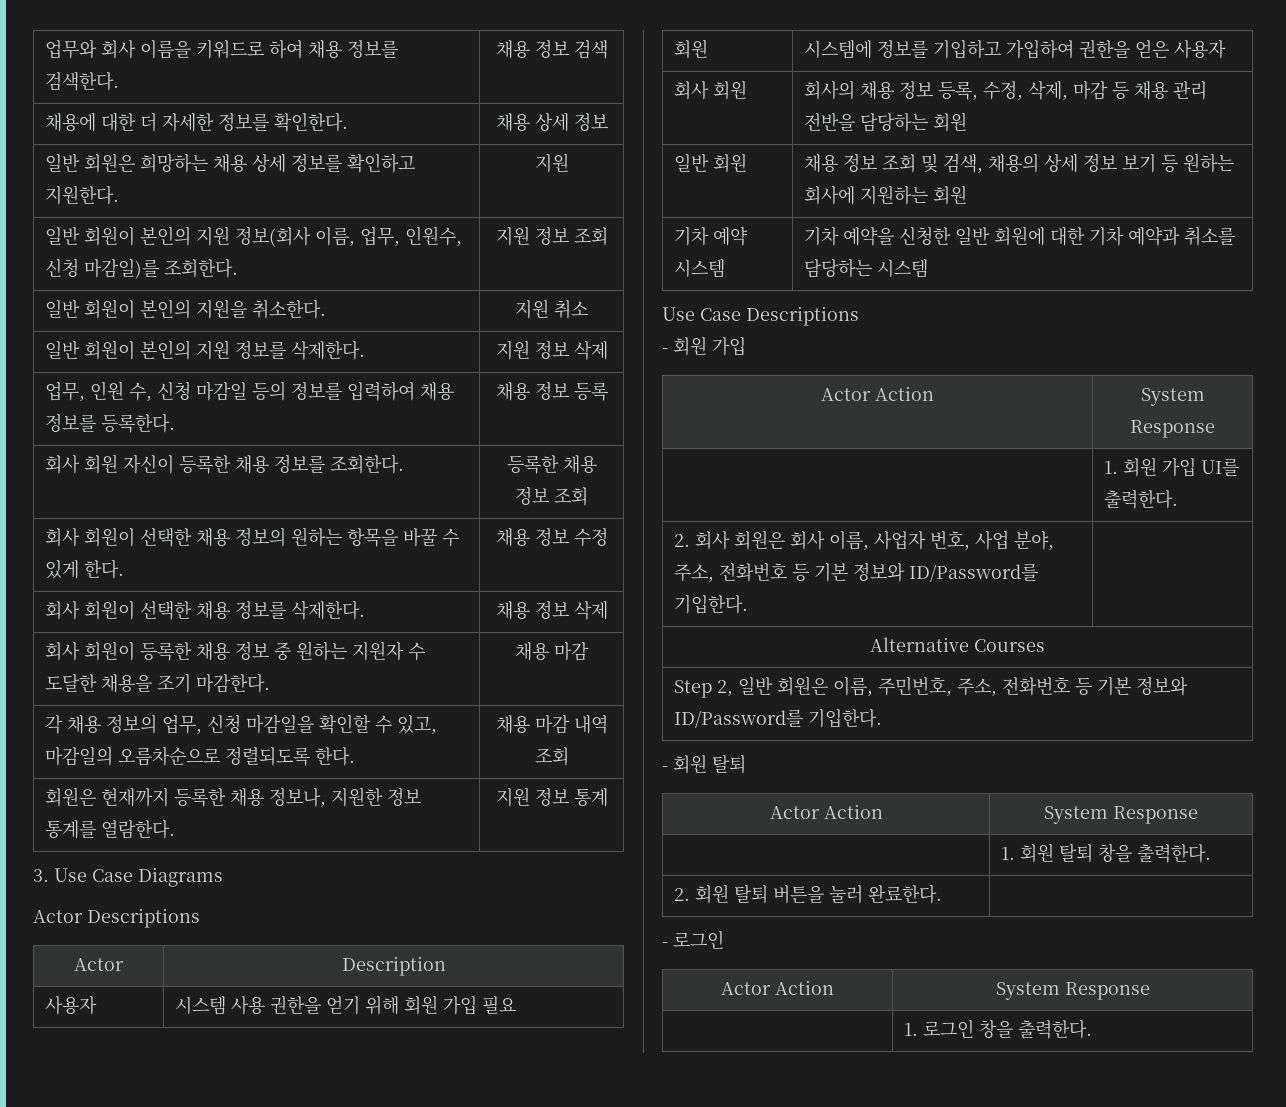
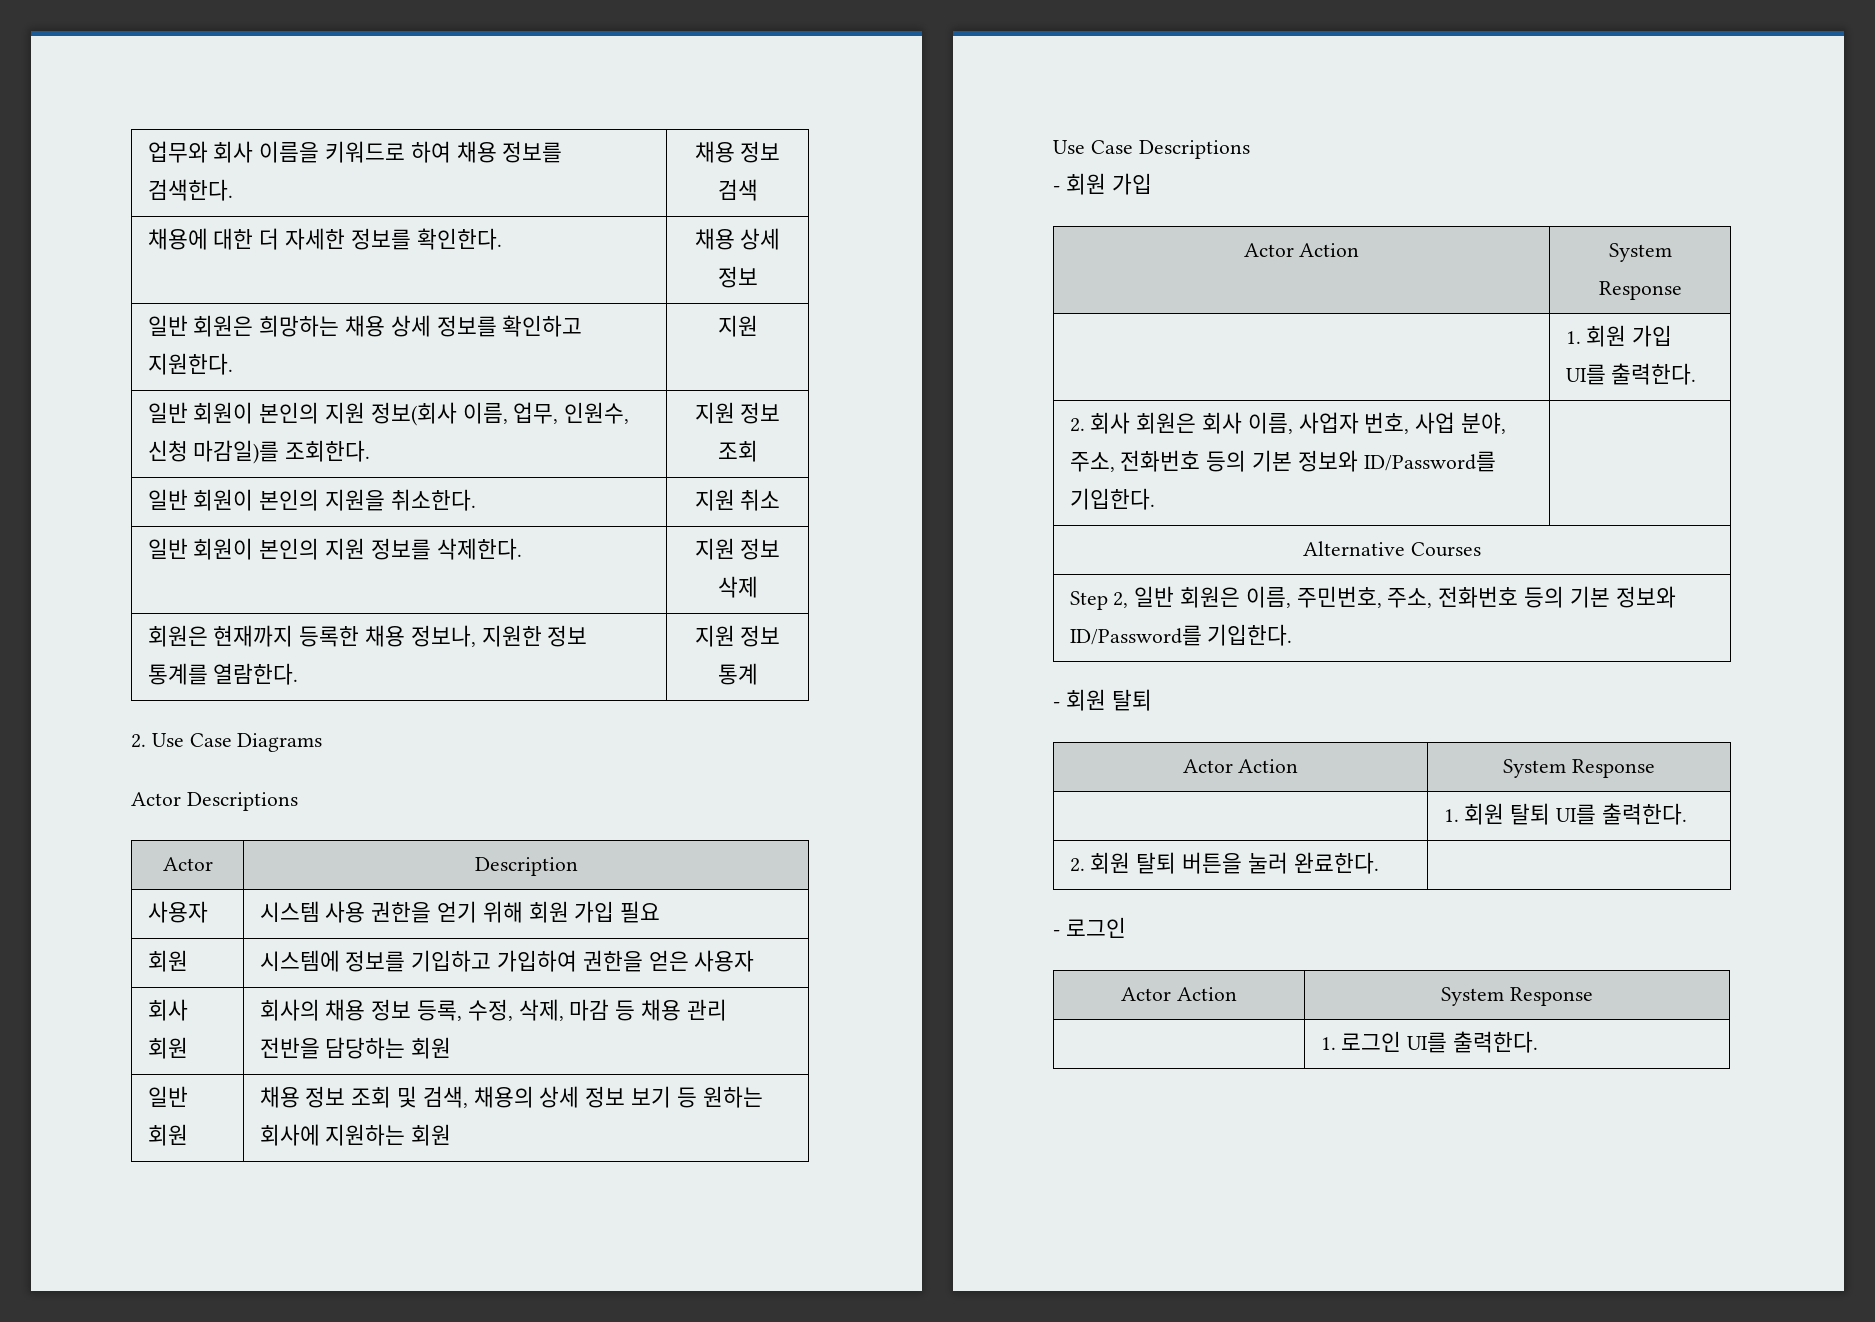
[45,381,455,402] [45,413,176,433] [495,382,608,401] [45,454,405,474] [506,455,597,474] [515,487,588,506] [45,527,460,547] [45,559,125,579] [495,528,608,547] [45,600,366,620] [495,601,608,620] [45,641,426,661] [45,673,271,693] [515,642,589,661] [45,714,438,735] [45,746,356,766] [495,715,608,734] [534,747,569,766] // 업무, 인원 수, 신청 마감일 등의 정보를 입력하여 채용 정보를 등록한다. | 채용 정보 등록 // 회사 회원 자신이 등록한 채용 정보를 조회한다. | 등록한 채용 정보 조회 // 회사 회원이 선택한 채용 정보의 원하는 항목을 바꿀 수 있게 한다. | 채용 정보 수정 // 회사 회원이 선택한 채용 정보를 삭제한다. | 채용 정보 삭제 // 회사 회원이 등록한 채용 정보 중 원하는 지원자 수 도달한 채용을 조기 마감한다. | 채용 마감 // 각 채용 정보의 업무, 신청 마감일을 확인할 수 있고, 마감일의 오름차순으로 정렬되도록 한다. | 채용 마감 내역 조회 -> (758, 587) none
[33,869,49,882] 3. -> [131,734,146,748] 2.
[674,226,749,246] [674,259,726,278] [804,226,1236,246] [804,259,929,278] // 기차 예약 시스템 | 기차 예약을 신청한 일반 회원에 대한 기차 예약과 취소를 담당하는 시스템 -> (452, 1135) none
[792,564,810,581] 등 -> [1206,450,1247,472] 등의
[1075,678,1093,695] 등 -> [1523,586,1564,608] 등의
[1098,843,1133,863] 창을 -> [1555,804,1596,825] UI를
[979,1019,1014,1039] 창을 -> [1407,1032,1448,1053] UI를

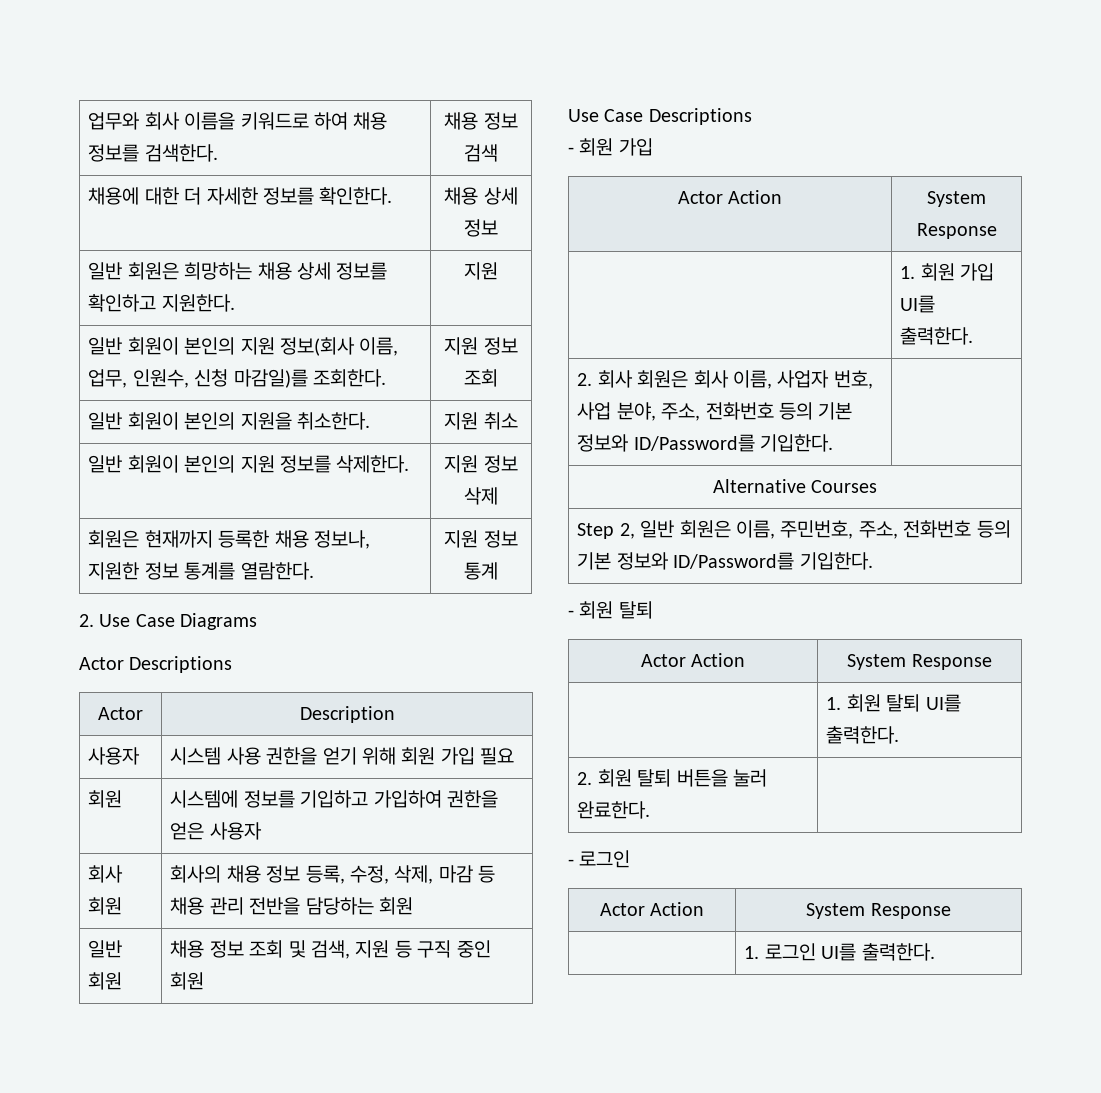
[473,1086,763,1108] [259,1124,406,1146] 채용의 상세 정보 보기 등 원하는 회사에 지원하는 -> [355,940,491,958] 지원 등 구직 중인

